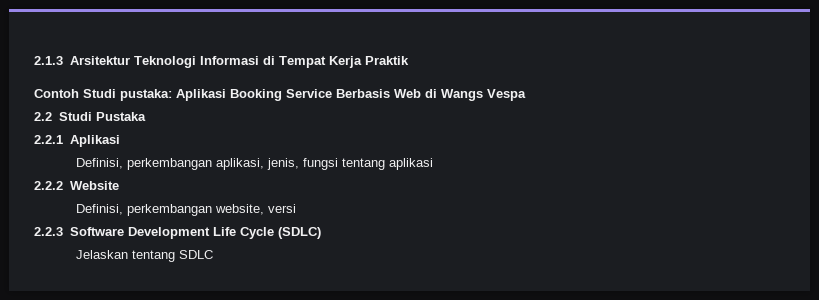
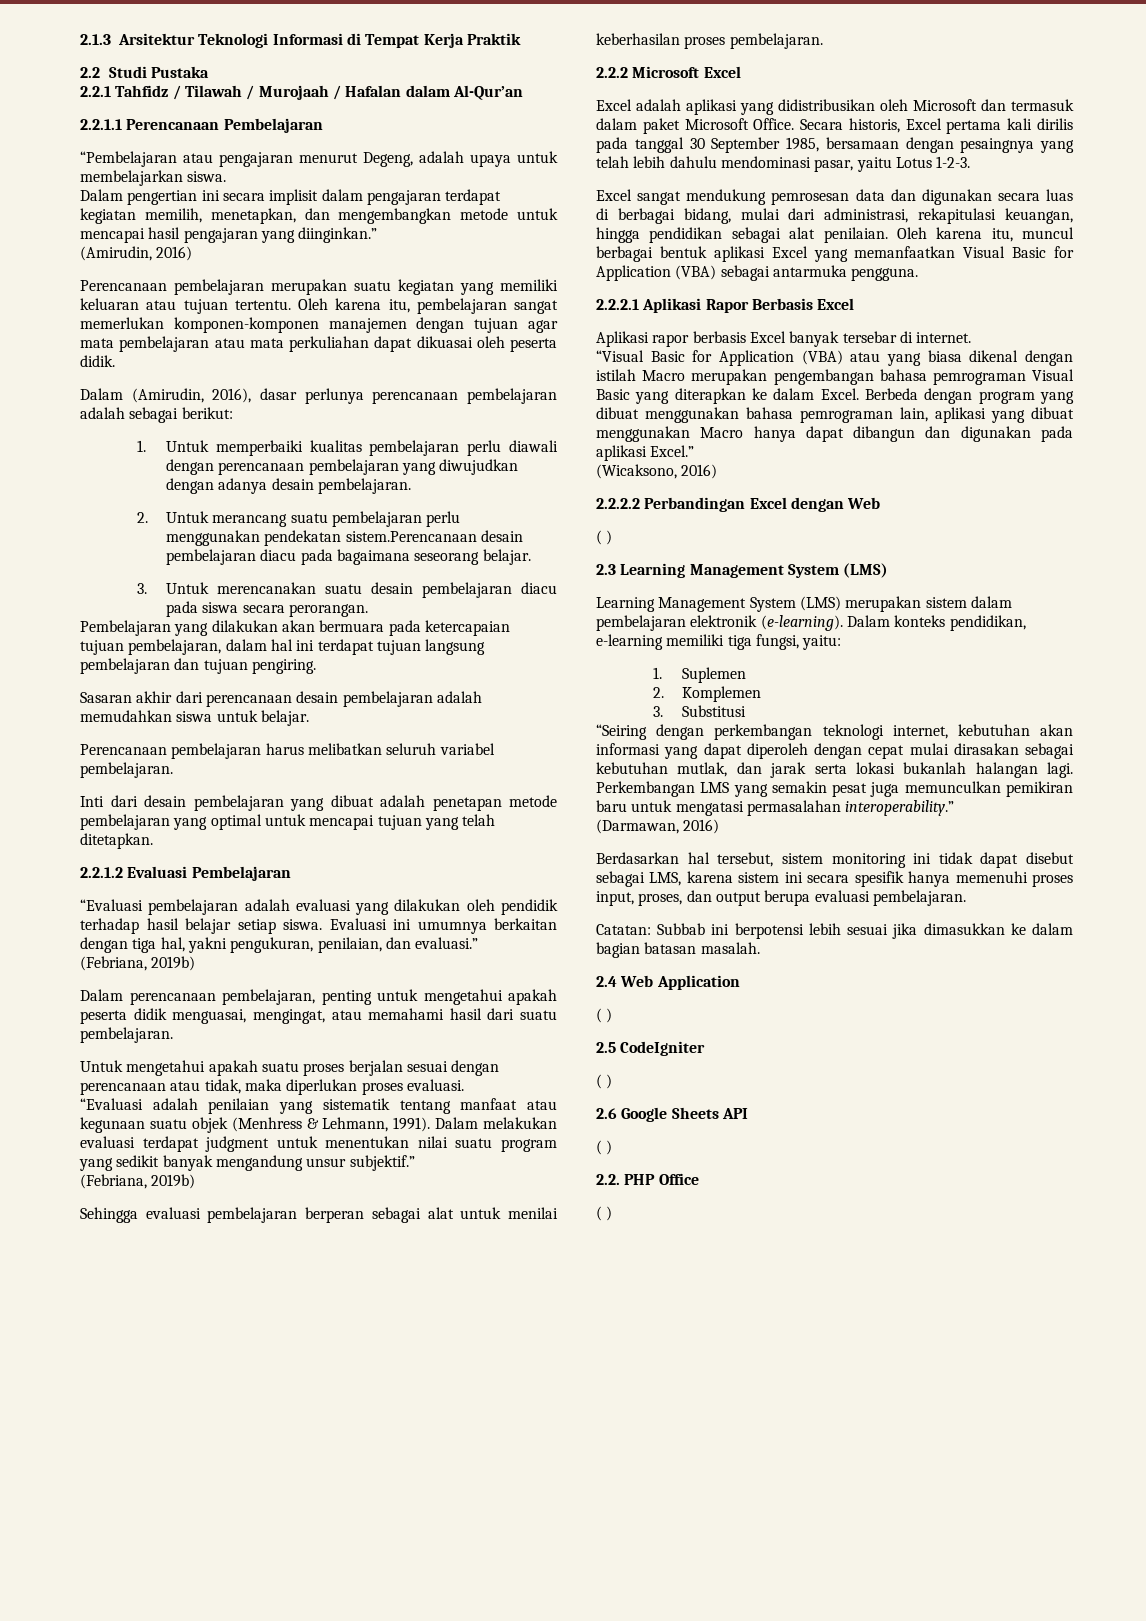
[34,89,526,101] [34,112,146,121] [34,135,120,147] [75,158,433,170] [34,181,119,190] [75,204,296,216] [34,227,321,239] [75,250,213,262] Contoh Studi pustaka: Aplikasi Booking Service Berbasis Web di Wangs Vespa // 2.2 Studi Pustaka // 2.2.1 Aplikasi // Definisi, perkembangan aplikasi, jenis, fungsi tentang aplikasi // 2.2.2 Website // Definisi, perkembangan website, versi // 2.2.3 Software Development Life Cycle (SDLC) // Jelaskan tentang SDLC -> [80,66,209,78] [80,85,523,100] [80,118,323,133] [80,151,558,167] [80,170,227,186] [80,189,502,205] [80,208,558,224] [80,227,378,243] [80,246,193,261] [80,279,558,295] [80,298,558,314] [80,317,558,333] [80,336,557,352] [80,355,115,367] [80,388,558,404] [80,407,233,423] [137,440,559,456] [165,459,519,475] [165,478,411,494] [137,511,461,527] [165,530,523,546] [165,549,531,565] [137,582,557,598] [165,601,368,617] [80,620,510,636] [80,639,486,655] [80,658,316,674] [80,691,482,707] [80,710,309,726] [80,743,495,759] [80,762,173,778] [80,795,557,811] [80,814,496,830] [80,833,153,849] [80,866,291,881] [80,899,558,915] [80,918,557,934] [80,937,479,953] [80,956,196,971] [80,989,557,1005] [80,1008,557,1024] [80,1027,173,1043] [80,1060,500,1076] [80,1079,464,1095] [80,1098,557,1114] [80,1117,557,1133] [80,1136,557,1152] [79,1155,415,1171] [80,1174,196,1189] [80,1207,558,1223] [596,33,823,49] [596,66,741,78] [596,99,1074,115] [596,118,1073,134] [596,137,1074,153] [596,156,971,172] [596,189,1073,205] [596,208,1073,224] [596,227,1074,243] [596,246,1074,262] [596,265,919,281] [596,298,855,313] [596,331,972,347] [596,350,1073,366] [596,369,1074,385] [596,388,1074,404] [596,407,1074,423] [596,426,1073,442] [596,445,695,461] [596,464,718,479] [596,497,881,512] [596,530,613,545] [596,563,889,578] [596,596,1012,612] [596,615,1026,631] [596,634,842,650] [653,667,746,683] [653,686,761,702] [653,705,746,717] [596,724,1073,740] [596,743,1074,759] [596,762,1073,778] [596,781,1073,797] [596,800,955,816] [596,819,720,834] [596,852,1074,868] [596,871,1073,887] [596,890,966,906] [596,923,1073,939] [596,942,760,958] [596,975,740,990] [596,1008,613,1023] [596,1041,706,1056] [596,1074,613,1089] [596,1107,748,1122] [596,1140,613,1155] [596,1173,699,1185] [596,1206,613,1221] 2.2 Studi Pustaka // 2.2.1 Tahfidz / Tilawah / Murojaah / Hafalan dalam Al-Qur’an // 2.2.1.1 Perencanaan Pembelajaran // “Pembelajaran atau pengajaran menurut Degeng, adalah upaya untuk membelajarkan siswa. // Dalam pengertian ini secara implisit dalam pengajaran terdapat kegiatan memilih, menetapkan, dan mengembangkan metode untuk mencapai hasil pengajaran yang diinginkan.” // (Amirudin, 2016) // Perencanaan pembelajaran merupakan suatu kegiatan yang memiliki keluaran atau tujuan tertentu. Oleh karena itu, pembelajaran sangat memerlukan komponen-komponen manajemen dengan tujuan agar mata pembelajaran atau mata perkuliahan dapat dikuasai oleh peserta didik. // Dalam (Amirudin, 2016), dasar perlunya perencanaan pembelajaran adalah sebagai berikut: // 1. Untuk memperbaiki kualitas pembelajaran perlu diawali dengan perencanaan pembelajaran yang diwujudkan dengan adanya desain pembelajaran. // 2. Untuk merancang suatu pembelajaran perlu menggunakan pendekatan sistem.Perencanaan desain pembelajaran diacu pada bagaimana seseorang belajar. // 3. Untuk merencanakan suatu desain pembelajaran diacu pada siswa secara perorangan. // Pembelajaran yang dilakukan akan bermuara pada ketercapaian tujuan pembelajaran, dalam hal ini terdapat tujuan langsung pembelajaran dan tujuan pengiring. // Sasaran akhir dari perencanaan desain pembelajaran adalah memudahkan siswa untuk belajar. // Perencanaan pembelajaran harus melibatkan seluruh variabel pembelajaran. // Inti dari desain pembelajaran yang dibuat adalah penetapan metode pembelajaran yang optimal untuk mencapai tujuan yang telah ditetapkan. // 2.2.1.2 Evaluasi Pembelajaran // “Evaluasi pembelajaran adalah evaluasi yang dilakukan oleh pendidik terhadap hasil belajar setiap siswa. Evaluasi ini umumnya berkaitan dengan tiga hal, yakni pengukuran, penilaian, dan evaluasi.” // (Febriana, 2019b) // Dalam perencanaan pembelajaran, penting untuk mengetahui apakah peserta didik menguasai, mengingat, atau memahami hasil dari suatu pembelajaran. // Untuk mengetahui apakah suatu proses berjalan sesuai dengan perencanaan atau tidak, maka diperlukan proses evaluasi. // “Evaluasi adalah penilaian yang sistematik tentang manfaat atau kegunaan suatu objek (Menhress & Lehmann, 1991). Dalam melakukan evaluasi terdapat judgment untuk menentukan nilai suatu program yang sedikit banyak mengandung unsur subjektif.” // (Febriana, 2019b) // Sehingga evaluasi pembelajaran berperan sebagai alat untuk menilai keberhasilan proses pembelajaran. // 2.2.2 Microsoft Excel // Excel adalah aplikasi yang didistribusikan oleh Microsoft dan termasuk dalam paket Microsoft Office. Secara historis, Excel pertama kali dirilis pada tanggal 30 September 1985, bersamaan dengan pesaingnya yang telah lebih dahulu mendominasi pasar, yaitu Lotus 1-2-3. // Excel sangat mendukung pemrosesan data dan digunakan secara luas di berbagai bidang, mulai dari administrasi, rekapitulasi keuangan, hingga pendidikan sebagai alat penilaian. Oleh karena itu, muncul berbagai bentuk aplikasi Excel yang memanfaatkan Visual Basic for Application (VBA) sebagai antarmuka pengguna. // 2.2.2.1 Aplikasi Rapor Berbasis Excel // Aplikasi rapor berbasis Excel banyak tersebar di internet. // “Visual Basic for Application (VBA) atau yang biasa dikenal dengan istilah Macro merupakan pengembangan bahasa pemrograman Visual Basic yang diterapkan ke dalam Excel. Berbeda dengan program yang dibuat menggunakan bahasa pemrograman lain, aplikasi yang dibuat menggunakan Macro hanya dapat dibangun dan digunakan pada aplikasi Excel.” // (Wicaksono, 2016) // 2.2.2.2 Perbandingan Excel dengan Web // ( ) // 2.3 Learning Management System (LMS) // Learning Management System (LMS) merupakan sistem dalam pembelajaran elektronik (e-learning). Dalam konteks pendidikan, e-learning memiliki tiga fungsi, yaitu: // 1. Suplemen // 2. Komplemen // 3. Substitusi // “Seiring dengan perkembangan teknologi internet, kebutuhan akan informasi yang dapat diperoleh dengan cepat mulai dirasakan sebagai kebutuhan mutlak, dan jarak serta lokasi bukanlah halangan lagi. Perkembangan LMS yang semakin pesat juga memunculkan pemikiran baru untuk mengatasi permasalahan interoperability.” // (Darmawan, 2016) // Berdasarkan hal tersebut, sistem monitoring ini tidak dapat disebut sebagai LMS, karena sistem ini secara spesifik hanya memenuhi proses input, proses, dan output berupa evaluasi pembelajaran. // Catatan: Subbab ini berpotensi lebih sesuai jika dimasukkan ke dalam bagian batasan masalah. // 2.4 Web Application // ( ) // 2.5 CodeIgniter // ( ) // 2.6 Google Sheets API // ( ) // 2.2. PHP Office // ( )

